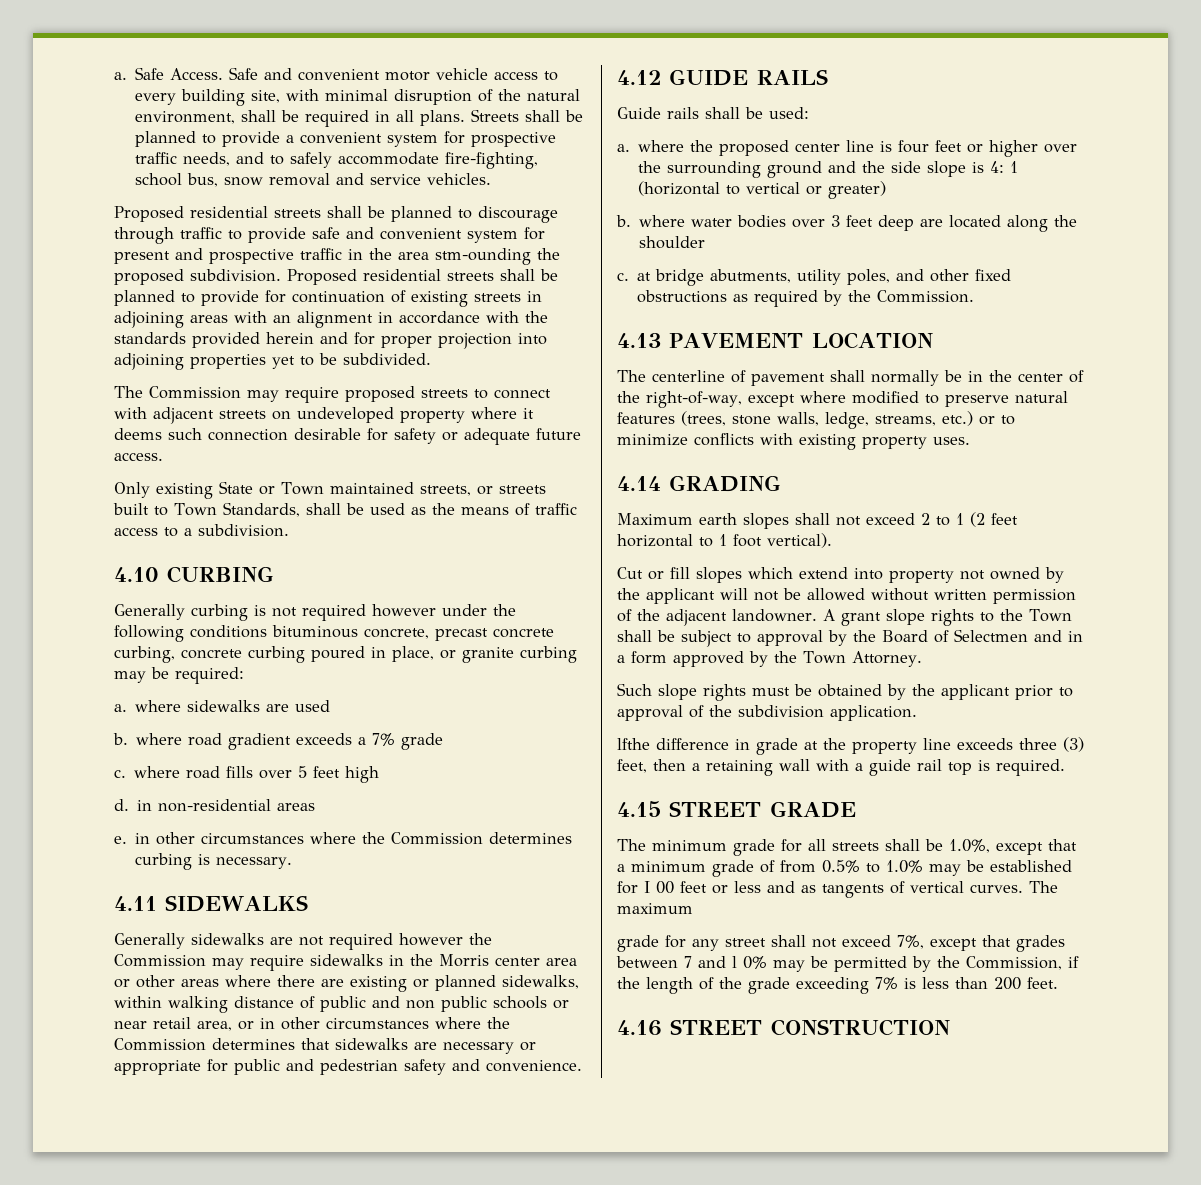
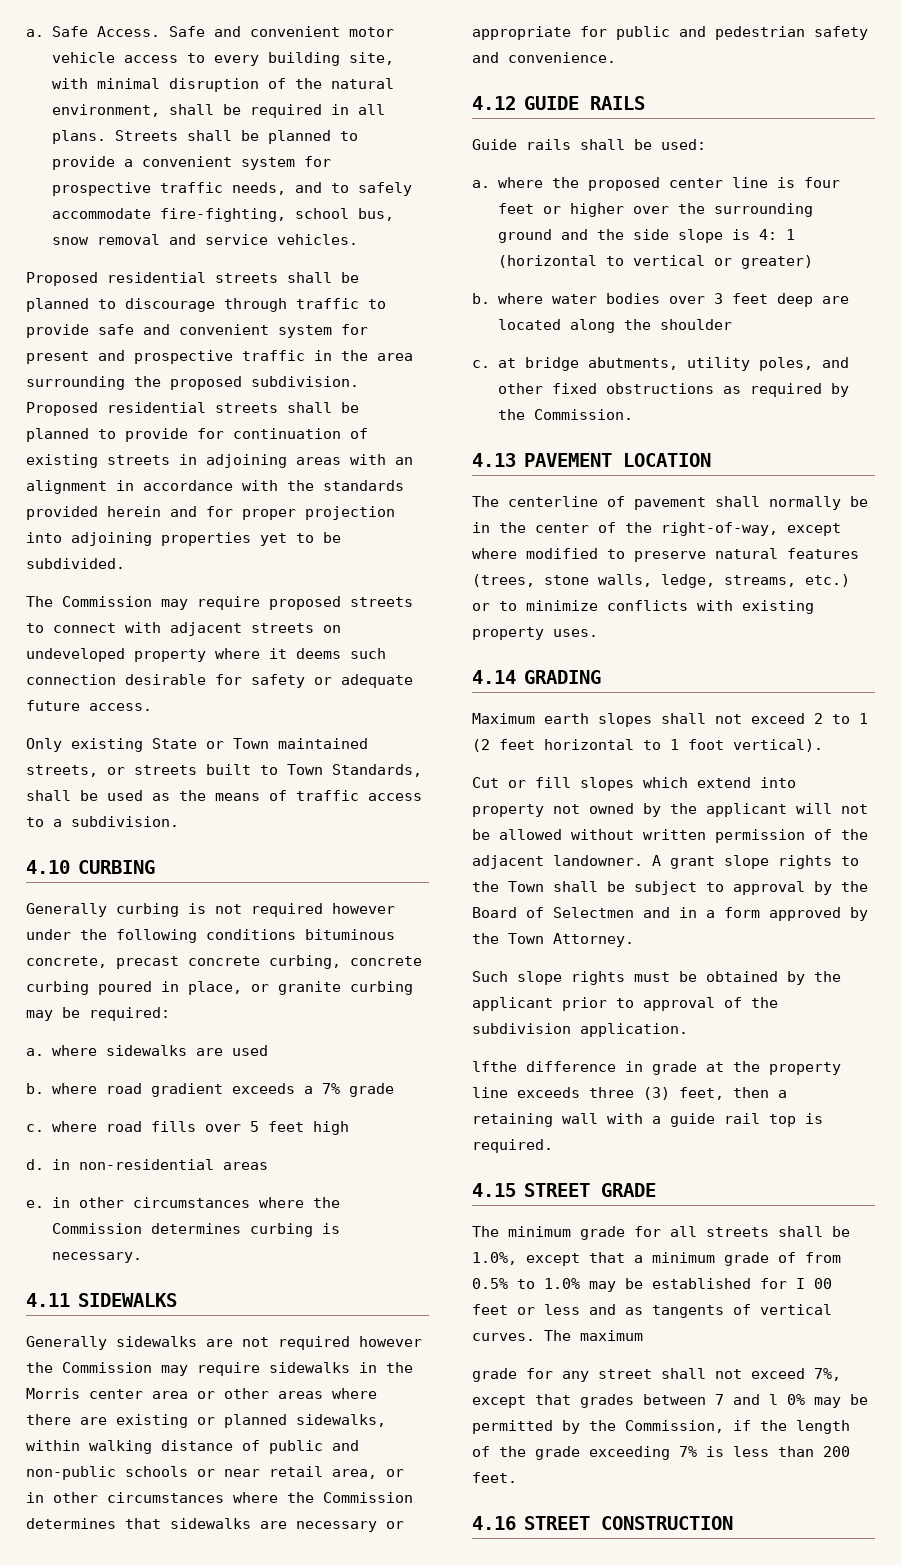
[435,248,531,265] stm-ounding -> [26,376,125,390] surrounding
[406,996,487,1012] non public -> [26,1466,116,1480] non-public

